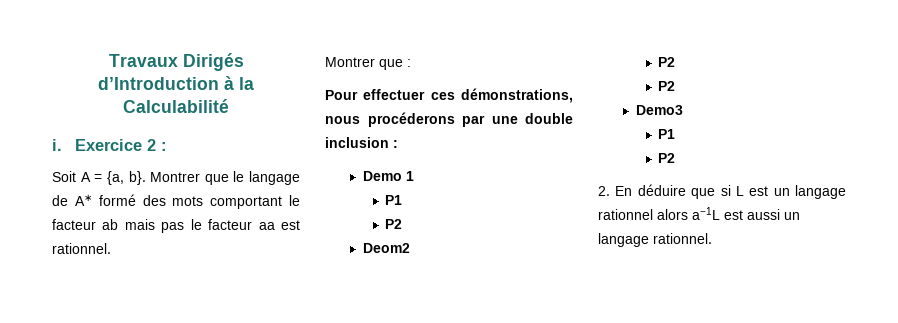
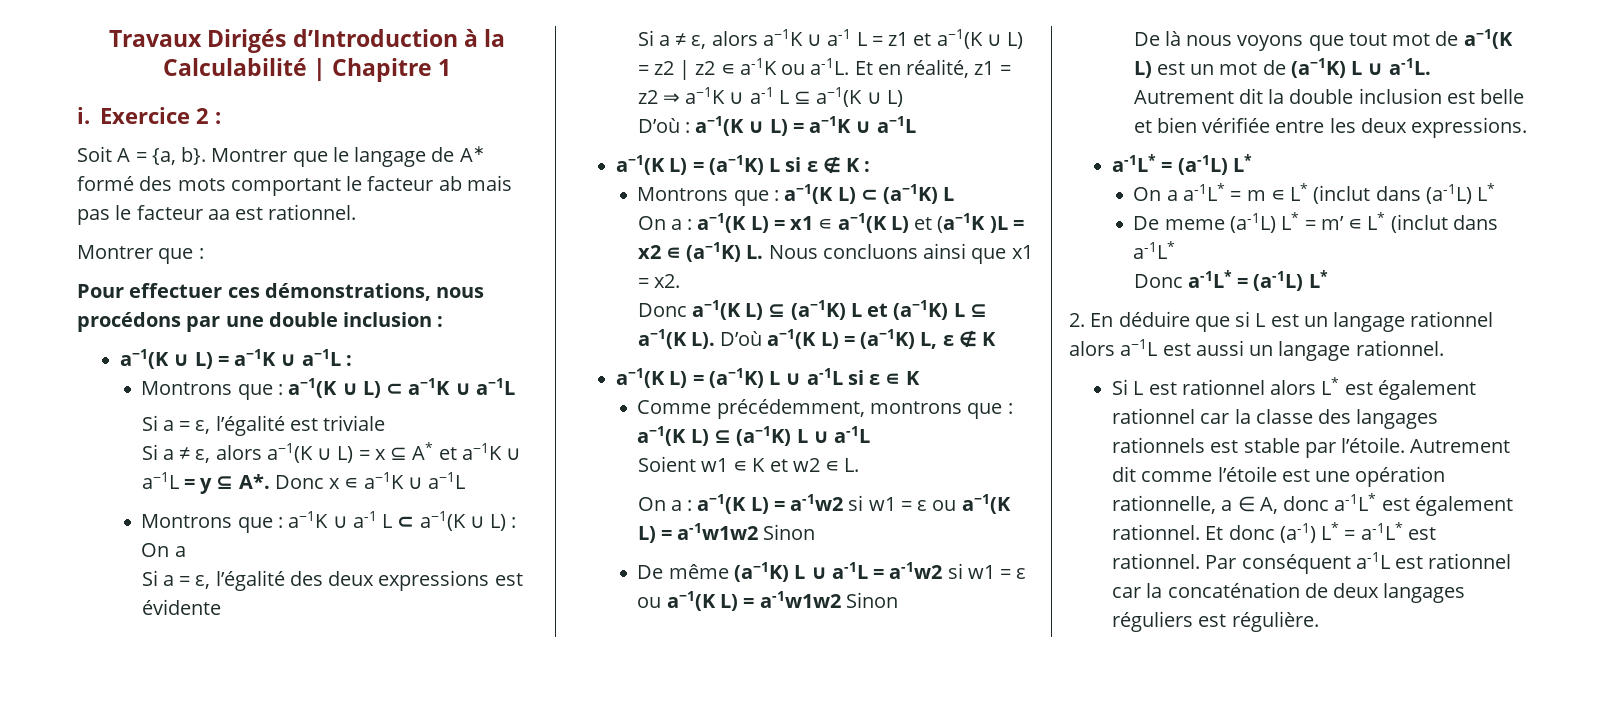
(229, 106) none -> [312,58,452,82] | Chapitre 1
[367,112,455,127] procéderons -> [77,312,181,332] procédons
[362,171,414,181] [385,195,403,205] [385,219,403,229] [362,243,410,253] [658,57,676,67] [658,81,676,91] [635,105,683,115] [658,129,676,139] [658,153,676,163] Demo 1 // P1 // P2 // Deom2 // P2 // P2 // Demo3 // P1 // P2 -> [119,349,352,369] [141,378,515,400] [141,415,386,436] [141,442,522,463] [141,472,466,494] [141,511,517,533] [141,543,186,557] [141,570,523,591] [141,599,221,615] [637,29,1024,49] [637,58,1011,80] [637,87,903,107] [637,116,916,136] [615,155,871,175] [637,184,955,206] [637,213,1025,233] [637,242,1033,264] [637,274,680,288] [637,300,987,320] [637,329,997,349] [615,368,920,388] [637,399,1013,419] [637,426,871,446] [637,456,860,472] [637,494,1011,514] [637,523,816,543] [637,562,1027,582] [637,591,898,611] [1133,29,1513,51] [1133,58,1431,78] [1133,88,1525,104] [1133,117,1528,138] [1111,154,1252,175] [1133,183,1496,204] [1133,212,1498,233] [1133,241,1176,259] [1133,270,1328,291] a−1(K ∪ L) = a−1K ∪ a−1L : // Montrons que : a−1(K ∪ L) ⊂ a−1K ∪ a−1L // Si a = ε, l’égalité est triviale // Si a ≠ ε, alors a−1(K ∪ L) = x ⊆ A* et a−1K ∪ a−1L = y ⊆ A*. Donc x ∊ a−1K ∪ a−1L // Montrons que : a−1K ∪ a-1 L ⊂ a−1(K ∪ L) : On a // Si a = ε, l’égalité des deux expressions est évidente // Si a ≠ ε, alors a−1K ∪ a-1 L = z1 et a−1(K ∪ L) = z2 | z2 ∊ a-1K ou a-1L. Et en réalité, z1 = z2 ⇒ a−1K ∪ a-1 L ⊆ a−1(K ∪ L) // D’où : a−1(K ∪ L) = a−1K ∪ a−1L // a−1(K L) = (a−1K) L si ε ∉ K : // Montrons que : a−1(K L) ⊂ (a−1K) L // On a : a−1(K L) = x1 ∊ a−1(K L) et (a−1K )L = x2 ∊ (a−1K) L. Nous concluons ainsi que x1 = x2. // Donc a−1(K L) ⊆ (a−1K) L et (a−1K) L ⊆ a−1(K L). D’où a−1(K L) = (a−1K) L, ε ∉ K // a−1(K L) = (a−1K) L ∪ a-1L si ε ∊ K // Comme précédemment, montrons que : a−1(K L) ⊆ (a−1K) L ∪ a-1L // Soient w1 ∊ K et w2 ∊ L. // On a : a−1(K L) = a-1w2 si w1 = ε ou a−1(K L) = a-1w1w2 Sinon // De même (a−1K) L ∪ a-1L = a-1w2 si w1 = ε ou a−1(K L) = a-1w1w2 Sinon // De là nous voyons que tout mot de a−1(K L) est un mot de (a−1K) L ∪ a-1L. Autrement dit la double inclusion est belle et bien vérifiée entre les deux expressions. // a-1L* = (a-1L) L* // On a a-1L* = m ∊ L* (inclut dans (a-1L) L* // De meme (a-1L) L* = m’ ∊ L* (inclut dans a-1L* // Donc a-1L* = (a-1L) L*
(712, 238) none -> [1111,377,1476,400] [1111,408,1439,429] [1111,437,1511,458] [1111,466,1446,487] [1111,493,1513,516] [1111,522,1436,543] [1111,552,1512,574] [1111,582,1466,603] [1111,611,1319,632] // Si L est rationnel alors L* est également rationnel car la classe des langages rationnels est stable par l’étoile. Autrement dit comme l’étoile est une opération rationnelle, a ∈ A, donc a-1L* est également rationnel. Et donc (a-1) L* = a-1L* est rationnel. Par conséquent a-1L est rationnel car la concaténation de deux langages réguliers est régulière.

